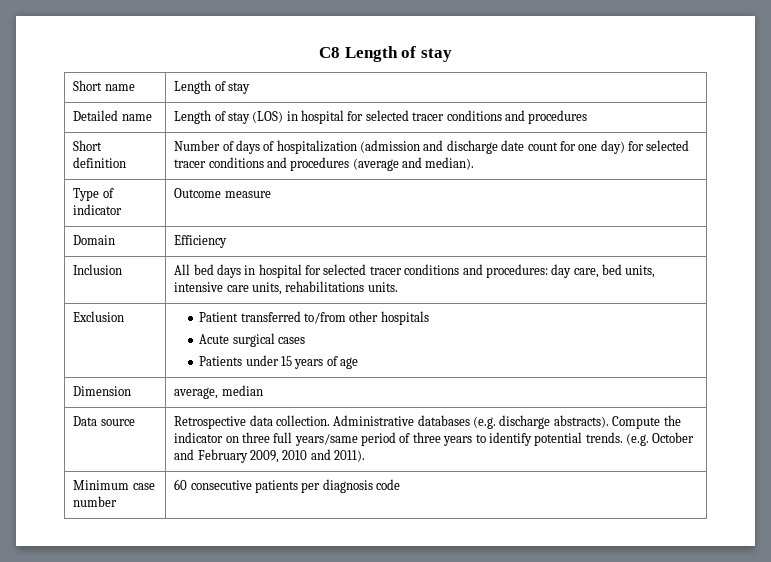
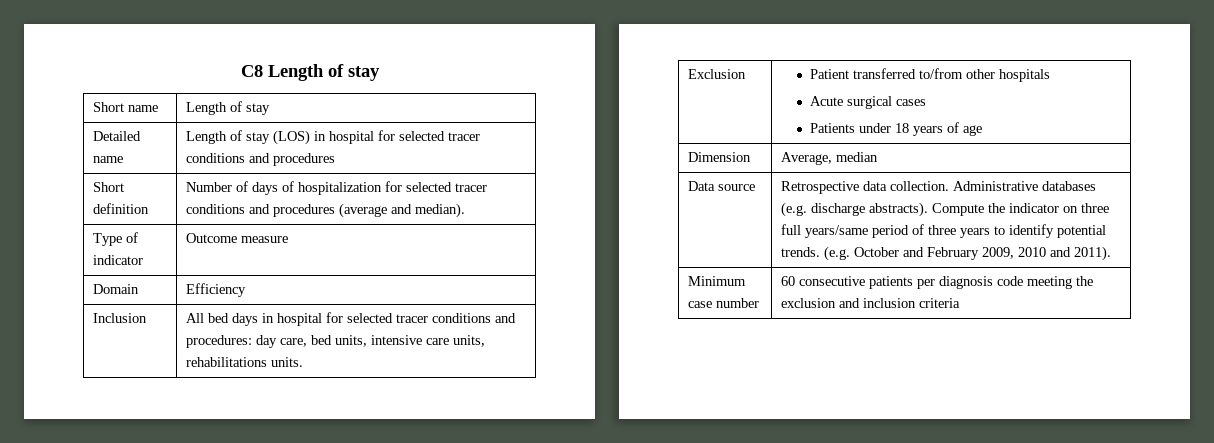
[360,140,625,154] (admission and discharge date count for one day) -> (383, 188) none
[281,356,293,366] 15 -> [894,123,909,133] 18
[174,387,219,399] average, -> [781,152,833,165] Average,
(401, 484) none -> [1027,276,1094,289] [781,298,961,308] meeting the exclusion and inclusion criteria

